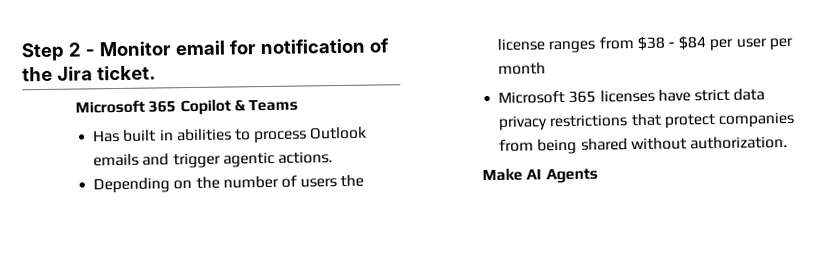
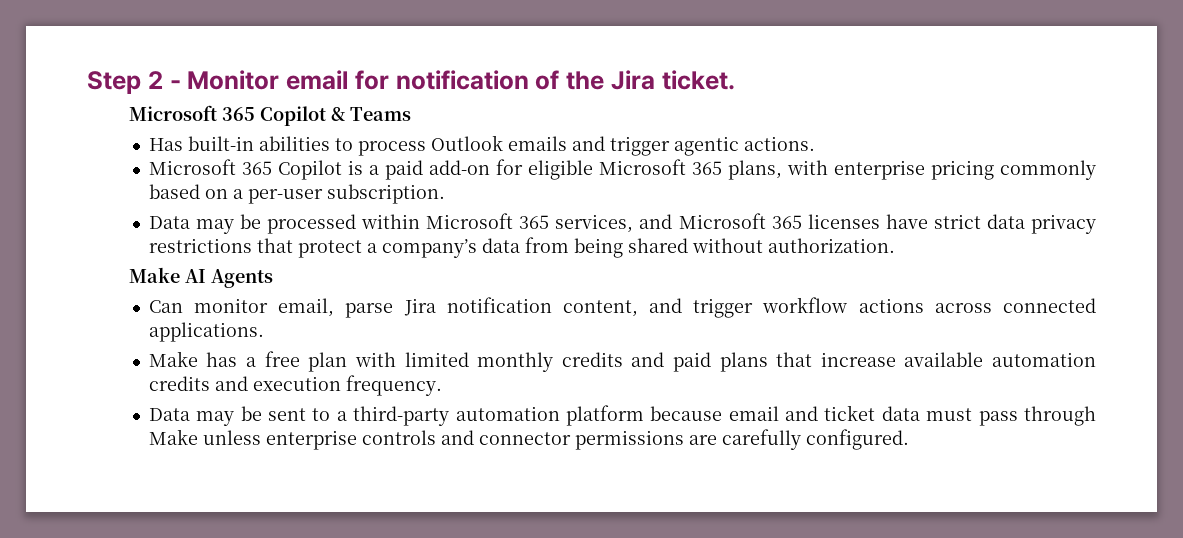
[122,129,174,142] built in -> [187,136,254,151] built-in
[93,174,365,194] [497,36,793,54] [498,62,547,75] Depending on the number of users the license ranges from $38 - $84 per user per month // -> [148,159,1096,180] [148,184,445,204] [148,213,673,234] Microsoft 365 Copilot is a paid add-on for eligible Microsoft 365 plans, with enterprise pricing commonly based on a per-user subscription. // Data may be processed within Microsoft 365 services, and
[718,111,796,128] companies -> [366,238,520,258] a company’s data
(598, 175) none -> [148,297,1096,318] [148,322,264,342] [148,351,1097,372] [148,375,442,396] [148,405,1096,426] [148,429,909,450] // Can monitor email, parse Jira notification content, and trigger workflow actions across connected applications. // Make has a free plan with limited monthly credits and paid plans that increase available automation credits and execution frequency. // Data may be sent to a third-party automation platform because email and ticket data must pass through Make unless enterprise controls and connector permissions are carefully configured.

